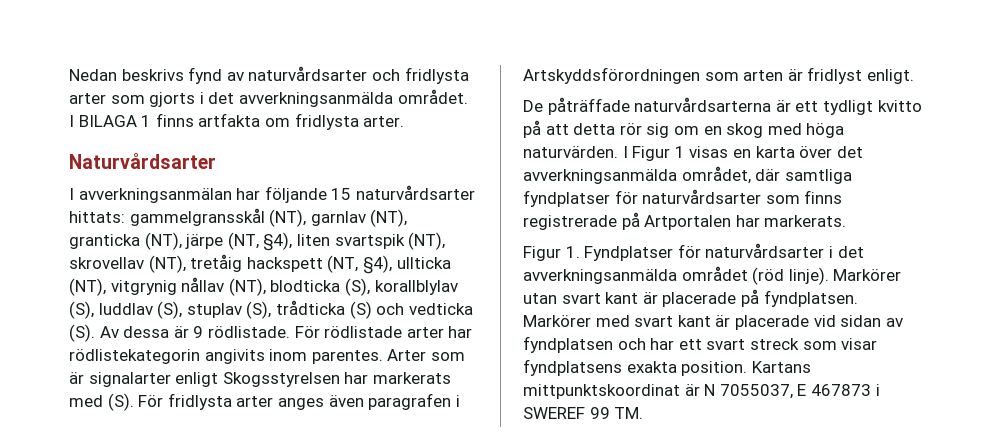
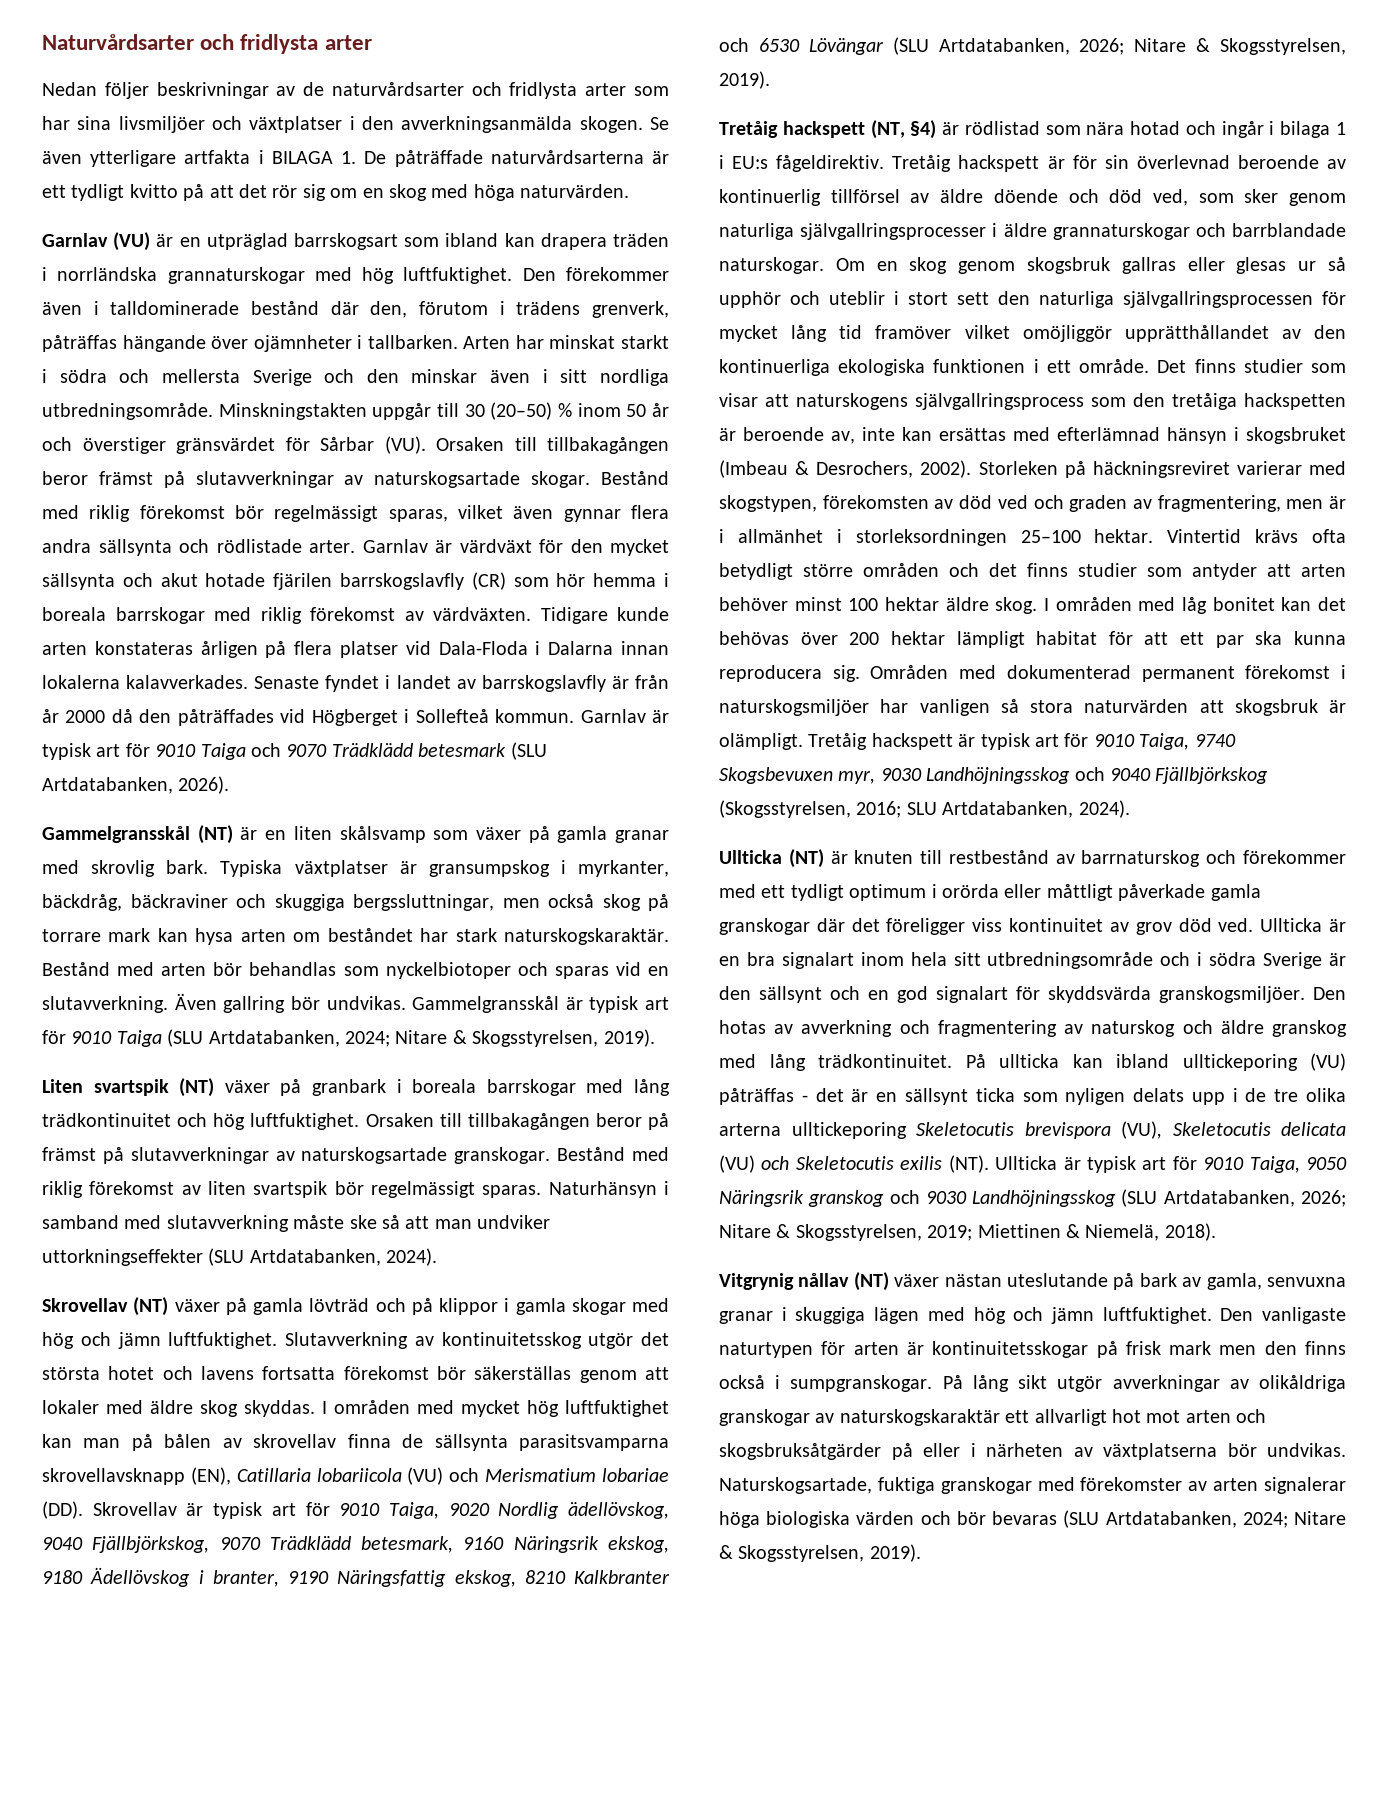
[69,67,244,84] Nedan beskrivs fynd av -> [42,34,372,54] [42,82,325,99] Naturvårdsarter och fridlysta arter // Nedan följer beskrivningar av de
[149,89,468,107] [69,113,405,130] [69,153,216,169] [69,185,475,203] [69,208,408,227] [69,232,446,251] [69,254,451,274] [69,277,458,296] [69,300,473,319] [69,324,473,342] [69,349,465,364] [69,372,451,387] [69,393,460,411] [523,67,914,84] gjorts i det avverkningsanmälda området. I BILAGA 1 finns artfakta om fridlysta arter. // Naturvårdsarter // I avverkningsanmälan har följande 15 naturvårdsarter hittats: gammelgransskål (NT), garnlav (NT), granticka (NT), järpe (NT, §4), liten svartspik (NT), skrovellav (NT), tretåig hackspett (NT, §4), ullticka (NT), vitgrynig nållav (NT), blodticka (S), korallblylav (S), luddlav (S), stuplav (S), trådticka (S) och vedticka (S). Av dessa är 9 rödlistade. För rödlistade arter har rödlistekategorin angivits inom parentes. Arter som är signalarter enligt Skogsstyrelsen har markerats med (S). För fridlysta arter anges även paragrafen i Artskyddsförordningen som arten är fridlyst enligt. // -> [42,116,669,133] [42,150,357,167] har sina livsmiljöer och växtplatser i den avverkningsanmälda skogen. Se även ytterligare artfakta i BILAGA 1.
[573,123,616,135] detta -> [239,184,267,198] det
[622,146,863,161] [523,166,852,184] [523,189,843,207] [523,212,847,230] [523,243,864,261] [523,266,902,285] [523,289,858,307] [523,315,903,330] [523,336,878,353] [523,359,811,376] [523,384,880,399] [523,407,644,419] I Figur 1 visas en karta över det avverkningsanmälda området, där samtliga fyndplatser för naturvårdsarter som finns registrerade på Artportalen har markerats. // Figur 1. Fyndplatser för naturvårdsarter i det avverkningsanmälda området (röd linje). Markörer utan svart kant är placerade på fyndplatsen. Markörer med svart kant är placerade vid sidan av fyndplatsen och har ett svart streck som visar fyndplatsens exakta position. Kartans mittpunktskoordinat är N 7055037, E 467873 i SWEREF 99 TM. -> [42,232,669,251] [42,267,669,284] [42,301,670,318] [42,335,669,352] [42,369,669,386] [42,402,669,420] [42,436,669,454] [42,471,669,488] [42,505,669,522] [42,539,669,556] [42,572,669,590] [42,607,669,624] [42,641,669,658] [42,675,669,692] [42,709,669,726] [42,742,547,760] [42,776,230,794] [42,825,669,844] [42,860,669,877] [42,894,669,911] [42,928,669,945] [42,962,670,979] [42,993,669,1013] [42,1029,655,1047] [42,1078,671,1097] [42,1113,669,1130] [42,1147,669,1164] [42,1181,669,1198] [42,1215,551,1232] [42,1248,438,1266] [42,1297,669,1316] [42,1332,669,1349] [42,1366,669,1383] [42,1400,669,1417] [42,1434,669,1451] [42,1467,669,1485] [42,1501,669,1519] [42,1536,669,1553] [42,1567,670,1587] [719,37,1346,55] [719,71,770,89] [719,120,1346,139] [719,155,1346,172] [719,189,1346,206] [719,223,1346,240] [719,257,1346,274] [719,291,1346,308] [719,325,1346,342] [719,359,1346,376] [719,393,1346,410] [719,427,1346,444] [719,460,1346,478] [719,495,1346,512] [719,529,1346,546] [719,563,1346,580] [719,597,1346,614] [719,631,1346,648] [719,665,1346,682] [719,699,1346,716] [719,733,1236,750] [719,767,1269,784] [719,800,1130,818] [719,849,1346,868] [719,884,1261,901] [719,918,1346,935] [719,952,1346,969] [719,986,1346,1003] [719,1020,1347,1037] [719,1053,1346,1071] [719,1088,1346,1105] [719,1121,1346,1139] [719,1155,1347,1173] [719,1189,1346,1207] [719,1223,1216,1241] [719,1272,1346,1291] [719,1307,1346,1324] [719,1341,1346,1358] [719,1375,1346,1392] [719,1409,1267,1426] [719,1443,1346,1460] [719,1477,1347,1494] [719,1510,1346,1528] [719,1544,921,1562] // Garnlav (VU) är en utpräglad barrskogsart som ibland kan drapera träden i norrländska grannaturskogar med hög luftfuktighet. Den förekommer även i talldominerade bestånd där den, förutom i trädens grenverk, påträffas hängande över ojämnheter i tallbarken. Arten har minskat starkt i södra och mellersta Sverige och den minskar även i sitt nordliga utbredningsområde. Minskningstakten uppgår till 30 (20–50) % inom 50 år och överstiger gränsvärdet för Sårbar (VU). Orsaken till tillbakagången beror främst på slutavverkningar av naturskogsartade skogar. Bestånd med riklig förekomst bör regelmässigt sparas, vilket även gynnar flera andra sällsynta och rödlistade arter. Garnlav är värdväxt för den mycket sällsynta och akut hotade fjärilen barrskogslavfly (CR) som hör hemma i boreala barrskogar med riklig förekomst av värdväxten. Tidigare kunde arten konstateras årligen på flera platser vid Dala-Floda i Dalarna innan lokalerna kalavverkades. Senaste fyndet i landet av barrskogslavfly är från år 2000 då den påträffades vid Högberget i Sollefteå kommun. Garnlav är typisk art för 9010 Taiga och 9070 Trädklädd betesmark (SLU Artdatabanken, 2026). // Gammelgransskål (NT) är en liten skålsvamp som växer på gamla granar med skrovlig bark. Typiska växtplatser är gransumpskog i myrkanter, bäckdråg, bäckraviner och skuggiga bergssluttningar, men också skog på torrare mark kan hysa arten om beståndet har stark naturskogskaraktär. Bestånd med arten bör behandlas som nyckelbiotoper och sparas vid en slutavverkning. Även gallring bör undvikas. Gammelgransskål är typisk art för 9010 Taiga (SLU Artdatabanken, 2024; Nitare & Skogsstyrelsen, 2019). // Liten svartspik (NT) växer på granbark i boreala barrskogar med lång trädkontinuitet och hög luftfuktighet. Orsaken till tillbakagången beror på främst på slutavverkningar av naturskogsartade granskogar. Bestånd med riklig förekomst av liten svartspik bör regelmässigt sparas. Naturhänsyn i samband med slutavverkning måste ske så att man undviker uttorkningseffekter (SLU Artdatabanken, 2024). // Skrovellav (NT) växer på gamla lövträd och på klippor i gamla skogar med hög och jämn luftfuktighet. Slutavverkning av kontinuitetsskog utgör det största hotet och lavens fortsatta förekomst bör säkerställas genom att lokaler med äldre skog skyddas. I områden med mycket hög luftfuktighet kan man på bålen av skrovellav finna de sällsynta parasitsvamparna skrovellavsknapp (EN), Catillaria lobariicola (VU) och Merismatium lobariae (DD). Skrovellav är typisk art för 9010 Taiga, 9020 Nordlig ädellövskog, 9040 Fjällbjörkskog, 9070 Trädklädd betesmark, 9160 Näringsrik ekskog, 9180 Ädellövskog i branter, 9190 Näringsfattig ekskog, 8210 Kalkbranter och 6530 Lövängar (SLU Artdatabanken, 2026; Nitare & Skogsstyrelsen, 2019). // Tretåig hackspett (NT, §4) är rödlistad som nära hotad och ingår i bilaga 1 i EU:s fågeldirektiv. Tretåig hackspett är för sin överlevnad beroende av kontinuerlig tillförsel av äldre döende och död ved, som sker genom naturliga självgallringsprocesser i äldre grannaturskogar och barrblandade naturskogar. Om en skog genom skogsbruk gallras eller glesas ur så upphör och uteblir i stort sett den naturliga självgallringsprocessen för mycket lång tid framöver vilket omöjliggör upprätthållandet av den kontinuerliga ekologiska funktionen i ett område. Det finns studier som visar att naturskogens självgallringsprocess som den tretåiga hackspetten är beroende av, inte kan ersättas med efterlämnad hänsyn i skogsbruket (Imbeau & Desrochers, 2002). Storleken på häckningsreviret varierar med skogstypen, förekomsten av död ved och graden av fragmentering, men är i allmänhet i storleksordningen 25–100 hektar. Vintertid krävs ofta betydligt större områden och det finns studier som antyder att arten behöver minst 100 hektar äldre skog. I områden med låg bonitet kan det behövas över 200 hektar lämpligt habitat för att ett par ska kunna reproducera sig. Områden med dokumenterad permanent förekomst i naturskogsmiljöer har vanligen så stora naturvärden att skogsbruk är olämpligt. Tretåig hackspett är typisk art för 9010 Taiga, 9740 Skogsbevuxen myr, 9030 Landhöjningsskog och 9040 Fjällbjörkskog (Skogsstyrelsen, 2016; SLU Artdatabanken, 2024). // Ullticka (NT) är knuten till restbestånd av barrnaturskog och förekommer med ett tydligt optimum i orörda eller måttligt påverkade gamla granskogar där det föreligger viss kontinuitet av grov död ved. Ullticka är en bra signalart inom hela sitt utbredningsområde och i södra Sverige är den sällsynt och en god signalart för skyddsvärda granskogsmiljöer. Den hotas av avverkning och fragmentering av naturskog och äldre granskog med lång trädkontinuitet. På ullticka kan ibland ulltickeporing (VU) påträffas - det är en sällsynt ticka som nyligen delats upp i de tre olika arterna ulltickeporing Skeletocutis brevispora (VU), Skeletocutis delicata (VU) och Skeletocutis exilis (NT). Ullticka är typisk art för 9010 Taiga, 9050 Näringsrik granskog och 9030 Landhöjningsskog (SLU Artdatabanken, 2026; Nitare & Skogsstyrelsen, 2019; Miettinen & Niemelä, 2018). // Vitgrynig nållav (NT) växer nästan uteslutande på bark av gamla, senvuxna granar i skuggiga lägen med hög och jämn luftfuktighet. Den vanligaste naturtypen för arten är kontinuitetsskogar på frisk mark men den finns också i sumpgranskogar. På lång sikt utgör avverkningar av olikåldriga granskogar av naturskogskaraktär ett allvarligt hot mot arten och skogsbruksåtgärder på eller i närheten av växtplatserna bör undvikas. Naturskogsartade, fuktiga granskogar med förekomster av arten signalerar höga biologiska värden och bör bevaras (SLU Artdatabanken, 2024; Nitare & Skogsstyrelsen, 2019).

